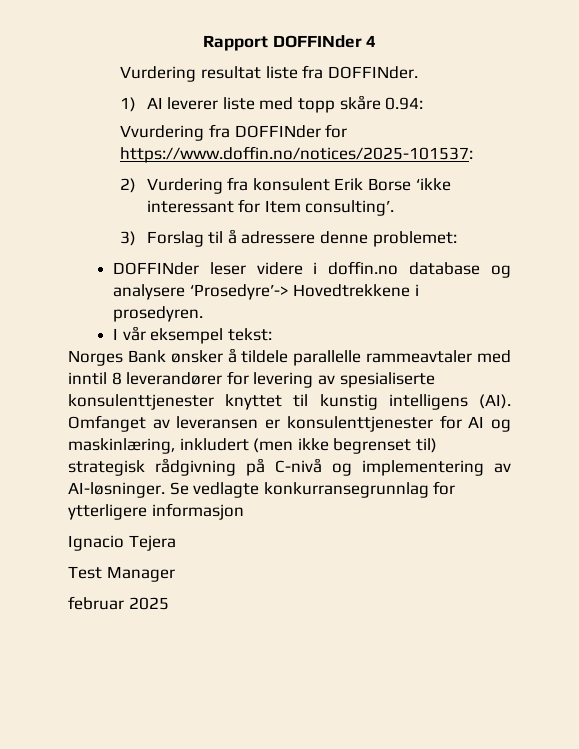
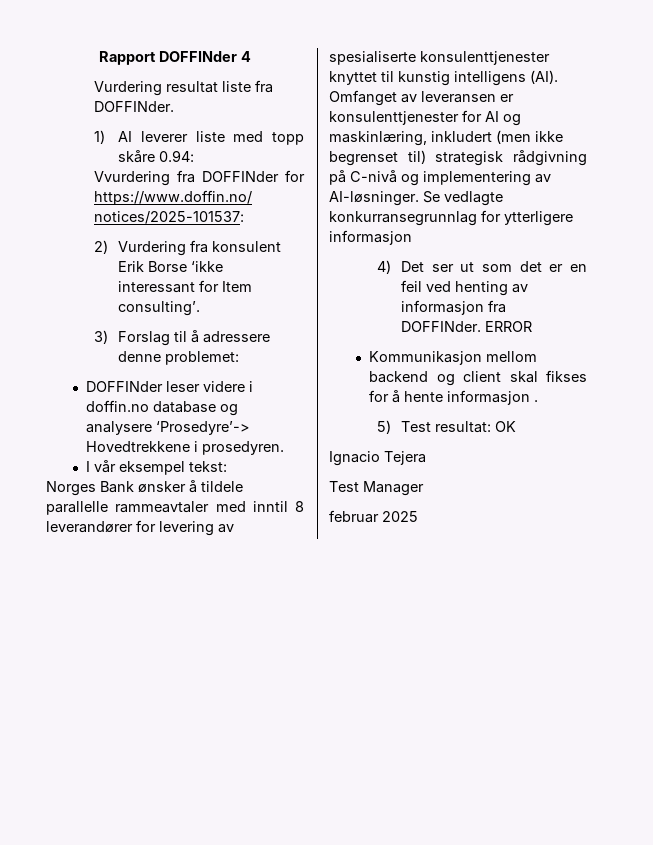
(244, 511) none -> [377,260,587,274] [401,280,529,296] [401,300,507,315] [401,321,533,332] [369,351,538,365] [369,370,587,386] [369,390,539,405] [377,420,517,434] // 4) Det ser ut som det er en feil ved henting av informasjon fra DOFFINder. ERROR // Kommunikasjon mellom backend og client skal fikses for å hente informasjon . // 5) Test resultat: OK

